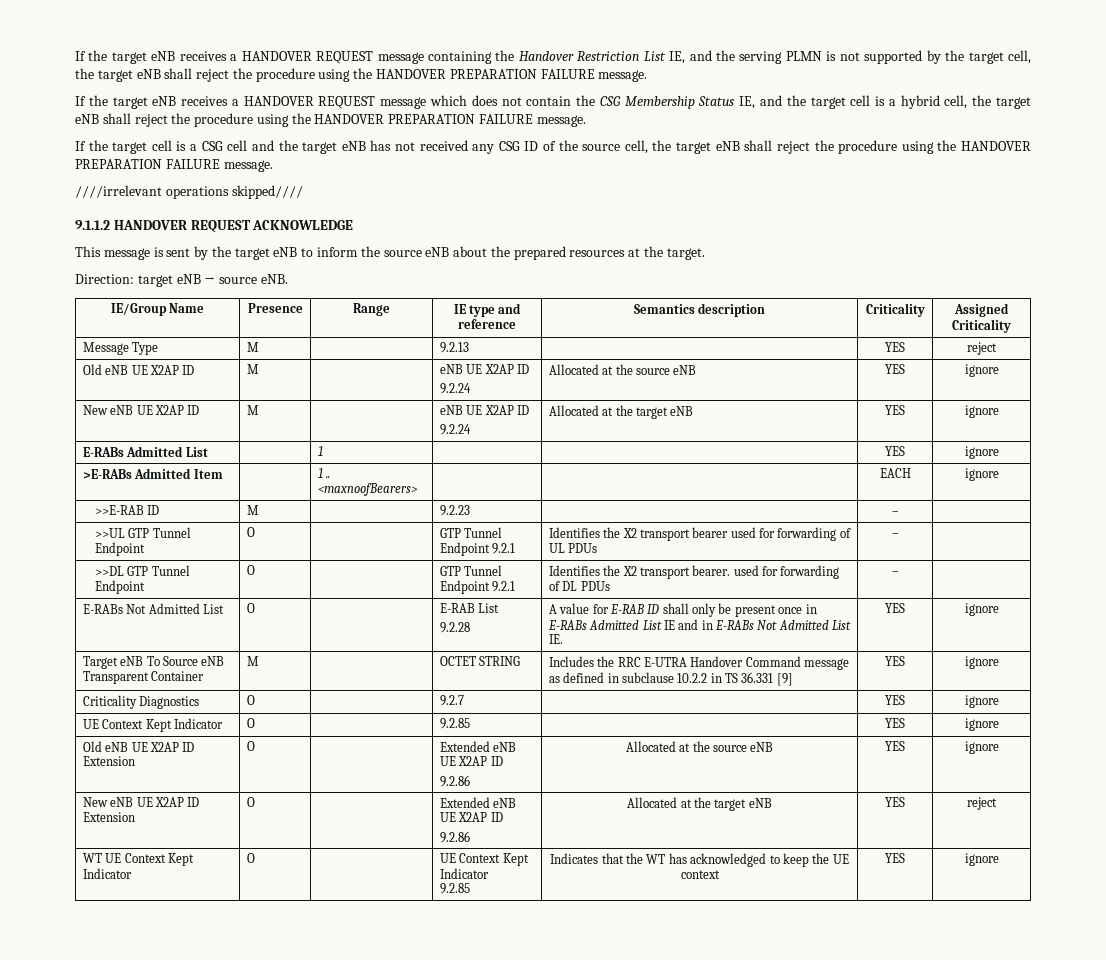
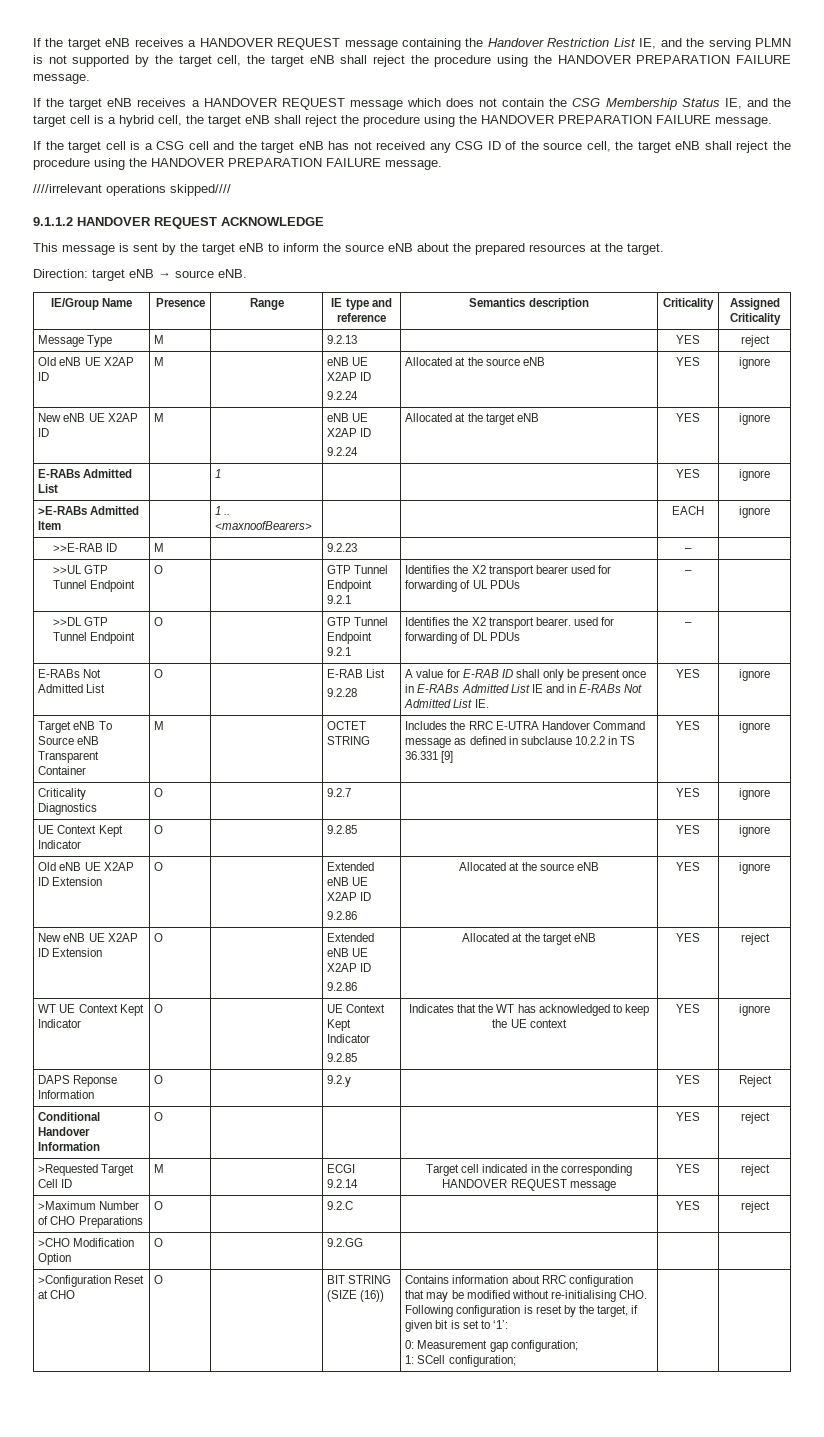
(999, 859) none -> [38,1075,118,1087] [38,1090,95,1099] [154,1075,164,1084] [327,1075,352,1087] [676,1075,700,1084] [738,1075,772,1087] [38,1112,101,1121] [38,1127,91,1136] [38,1142,101,1151] [154,1112,164,1121] [676,1112,700,1121] [740,1112,770,1124] [38,1164,135,1176] [38,1179,73,1188] [154,1164,165,1173] [327,1164,356,1173] [327,1179,359,1188] [426,1164,632,1176] [442,1179,616,1191] [676,1164,700,1173] [740,1164,770,1176] [38,1201,140,1210] [38,1216,143,1228] [154,1201,164,1210] [327,1201,354,1210] [676,1201,700,1210] [740,1201,770,1213] [38,1238,135,1247] [38,1253,72,1265] [154,1238,164,1247] [327,1238,364,1247] [38,1275,145,1287] [38,1290,76,1299] [154,1275,164,1284] [327,1275,392,1284] [327,1290,385,1302] [405,1275,633,1287] [405,1290,647,1302] [405,1305,639,1317] [405,1320,508,1332] [405,1340,578,1352] [405,1355,516,1367] // DAPS Reponse Information | O | | 9.2.y | | YES | Reject // Conditional Handover Information | O | | | | YES | reject // >Requested Target Cell ID | M | | ECGI // 9.2.14 | Target cell indicated in the corresponding HANDOVER REQUEST message | YES | reject // >Maximum Number of CHO Preparations | O | | 9.2.C | | YES | reject // >CHO Modification Option | O | | 9.2.GG | | | // >Configuration Reset at CHO | O | | BIT STRING (SIZE (16)) | Contains information about RRC configuration that may be modified without re-initialising CHO. Following configuration is reset by the target, if given bit is set to ‘1’: // 0: Measurement gap configuration; // 1: SCell configuration; | |

